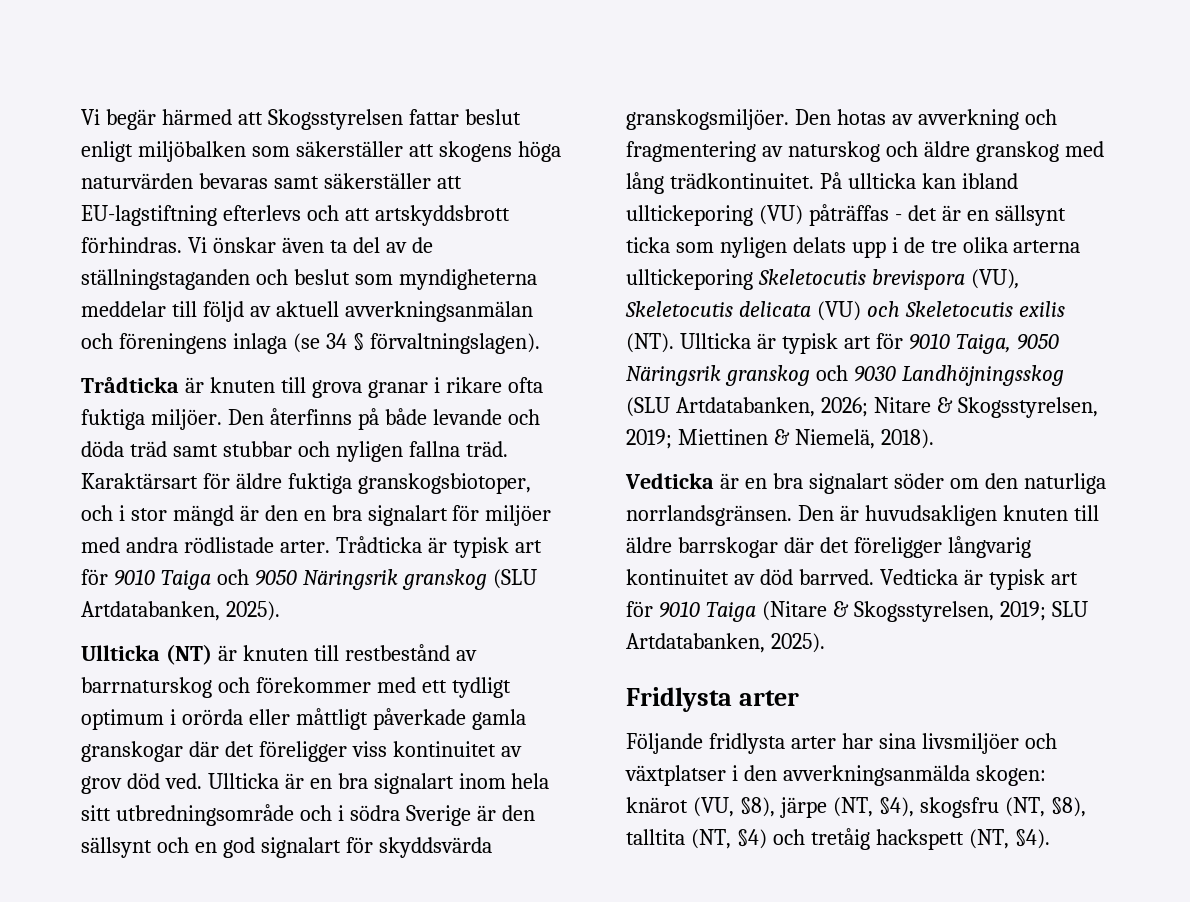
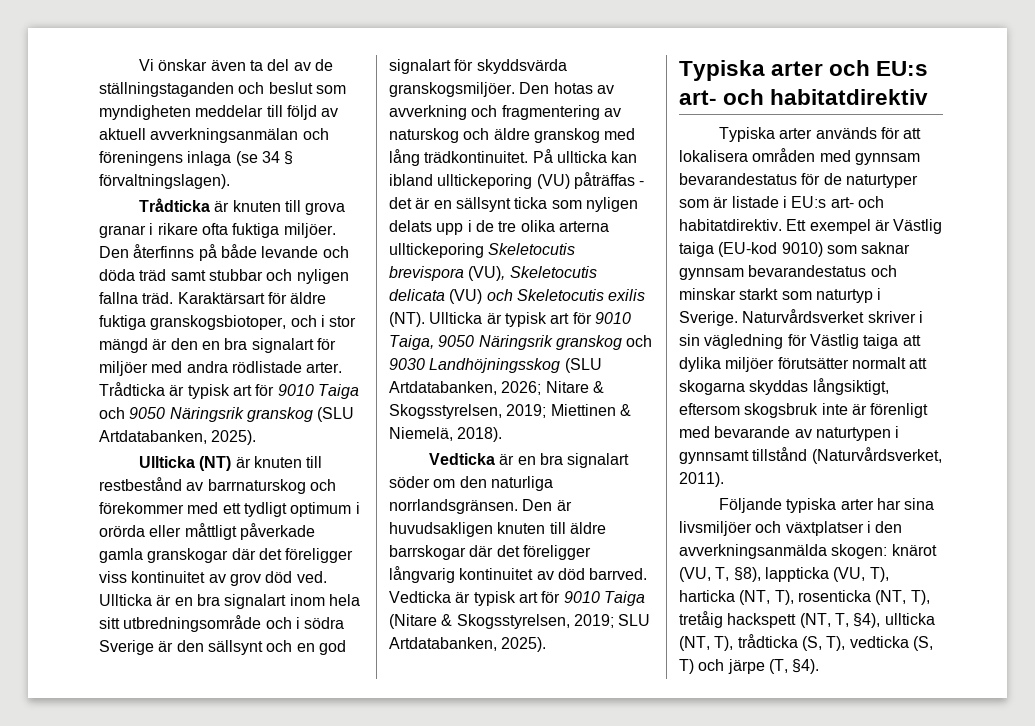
[81,109,521,130] [81,141,561,162] [81,173,462,189] [81,205,510,226] [81,237,207,253] Vi begär härmed att Skogsstyrelsen fattar beslut enligt miljöbalken som säkerställer att skogens höga naturvärden bevaras samt säkerställer att EU-lagstiftning efterlevs och att artskyddsbrott förhindras. Vi -> [139,59,155,71] Vi
[398,269,537,290] myndigheterna -> [99,105,191,120] myndigheten
[626,687,799,712] Fridlysta arter -> [679,60,929,81] [679,89,929,105] [719,127,922,142] [679,148,920,165] [679,173,918,188] [679,196,884,208] [679,219,943,234] [679,242,911,257] [679,265,897,280] [679,288,882,303] [679,309,923,326] [679,334,921,349] [679,357,928,372] [679,378,889,395] [679,403,929,418] [679,426,900,441] [679,447,942,464] [679,472,724,487] Typiska arter och EU:s art- och habitatdirektiv // Typiska arter används för att lokalisera områden med gynnsam bevarandestatus för de naturtyper som är listade i EU:s art- och habitatdirektiv. Ett exempel är Västlig taiga (EU-kod 9010) som saknar gynnsam bevarandestatus och minskar starkt som naturtyp i Sverige. Naturvårdsverket skriver i sin vägledning för Västlig taiga att dylika miljöer förutsätter normalt att skogarna skyddas långsiktigt, eftersom skogsbruk inte är förenligt med bevarande av naturtypen i gynnsamt tillstånd (Naturvårdsverket, 2011).
[708,733,785,754] fridlysta -> [786,498,837,513] typiska
[739,797,1086,818] [626,828,1009,850] §8), järpe (NT, §4), skogsfru (NT, §8), talltita (NT, §4) och tretåig hackspett (NT, -> [715,567,889,582] [679,590,930,605] [679,611,935,628] [679,634,933,651] [679,659,788,674] T, §8), lappticka (VU, T), harticka (NT, T), rosenticka (NT, T), tretåig hackspett (NT, T, §4), ullticka (NT, T), trådticka (S, T), vedticka (S, T) och järpe (T,

